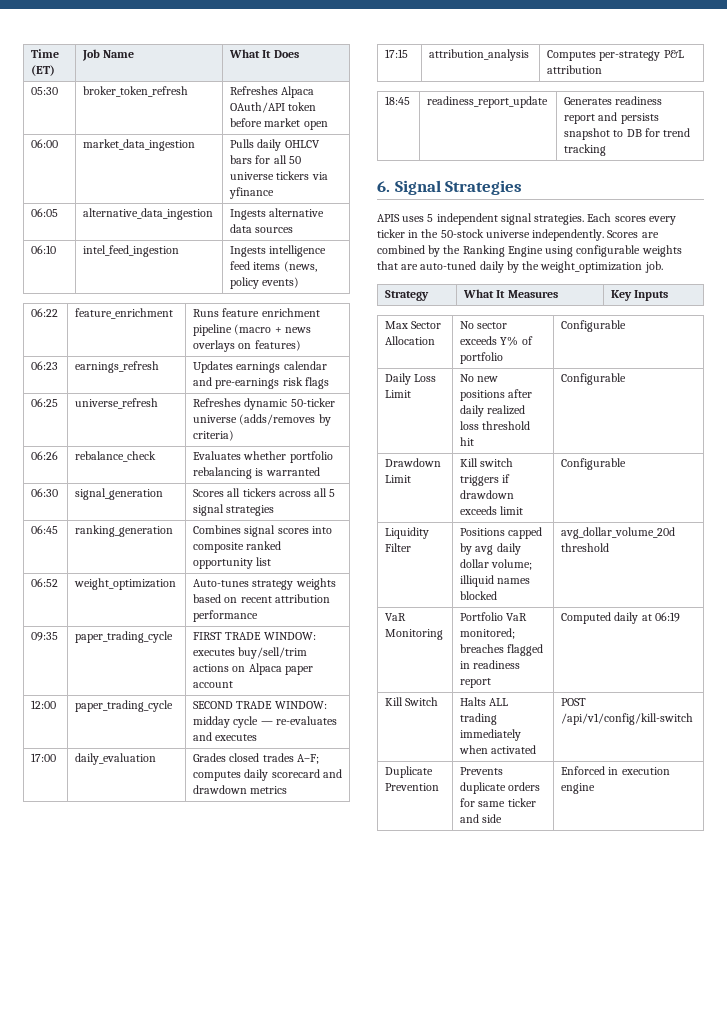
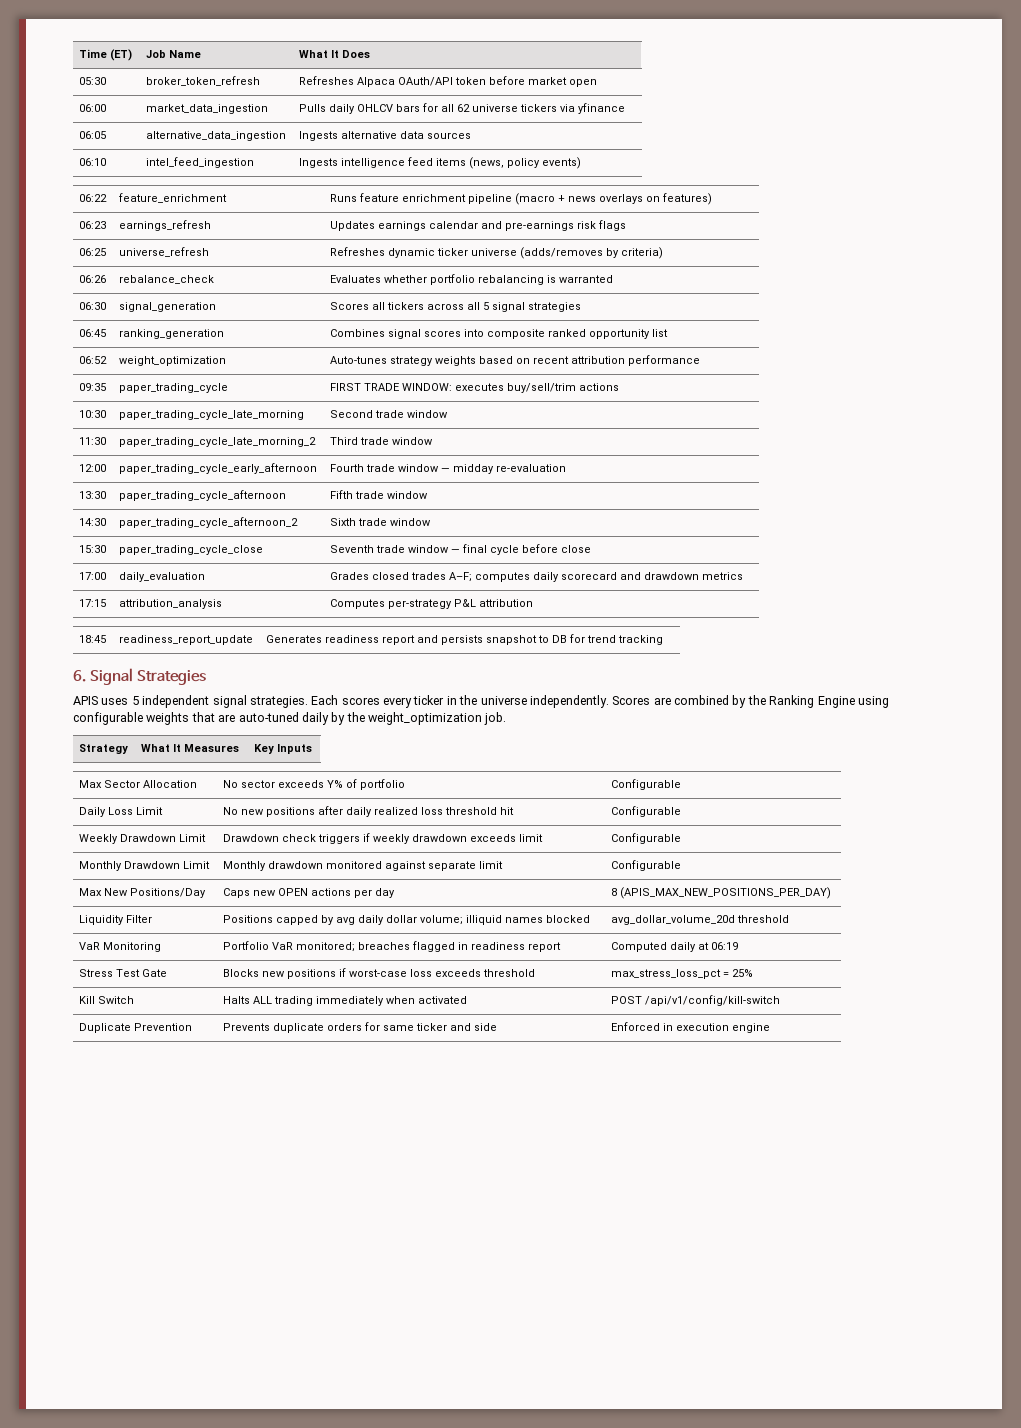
[288,156,301,164] 50 -> [457,104,471,112] 62
[290,398,335,407] 50-ticker -> [437,248,469,256] ticker
[232,663,313,675] [193,681,234,688] [31,700,57,709] [75,700,174,712] [193,701,327,709] [193,716,337,728] [193,732,258,741] on Alpaca paper account // 12:00 | paper_trading_cycle | SECOND TRADE WINDOW: midday cycle — re-evaluates and executes -> [79,410,107,418] [119,410,305,420] [330,410,449,418] [79,437,107,445] [119,437,317,447] [330,437,434,445] [79,464,107,472] [119,463,318,474] [330,464,567,474] [79,491,107,499] [119,490,287,501] [330,490,429,499] [79,518,107,526] [119,517,299,528] [330,518,432,526] [79,545,107,553] [119,545,264,555] [330,544,592,555] // 10:30 | paper_trading_cycle_late_morning | Second trade window // 11:30 | paper_trading_cycle_late_morning_2 | Third trade window // 12:00 | paper_trading_cycle_early_afternoon | Fourth trade window — midday re-evaluation // 13:30 | paper_trading_cycle_afternoon | Fifth trade window // 14:30 | paper_trading_cycle_afternoon_2 | Sixth trade window // 15:30 | paper_trading_cycle_close | Seventh trade window — final cycle before close
[440,229,484,238] 50-stock -> (478, 700) none
[385,458,442,467] [385,475,412,483] [460,458,514,467] Drawdown Limit | Kill switch -> [79,834,207,844] [223,834,317,842] Weekly Drawdown Limit | Drawdown check
(511, 478) none -> [373,834,411,844] weekly
(627, 464) none -> [79,861,211,871] [223,861,504,871] [611,860,682,871] [79,888,207,898] [223,888,396,898] [611,887,832,899] // Monthly Drawdown Limit | Monthly drawdown monitored against separate limit | Configurable // Max New Positions/Day | Caps new OPEN actions per day | 8 (APIS_MAX_NEW_POSITIONS_PER_DAY)
(680, 617) none -> [79,969,168,977] [223,968,536,979] [611,969,754,979] // Stress Test Gate | Blocks new positions if worst-case loss exceeds threshold | max_stress_loss_pct = 25%

